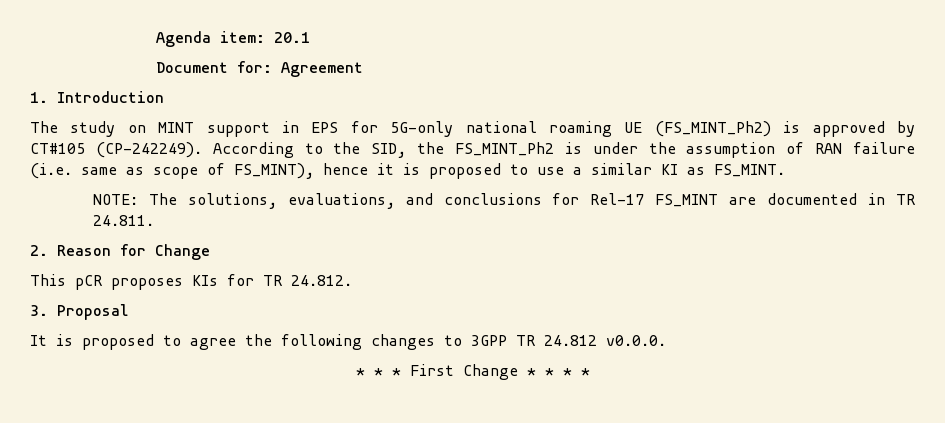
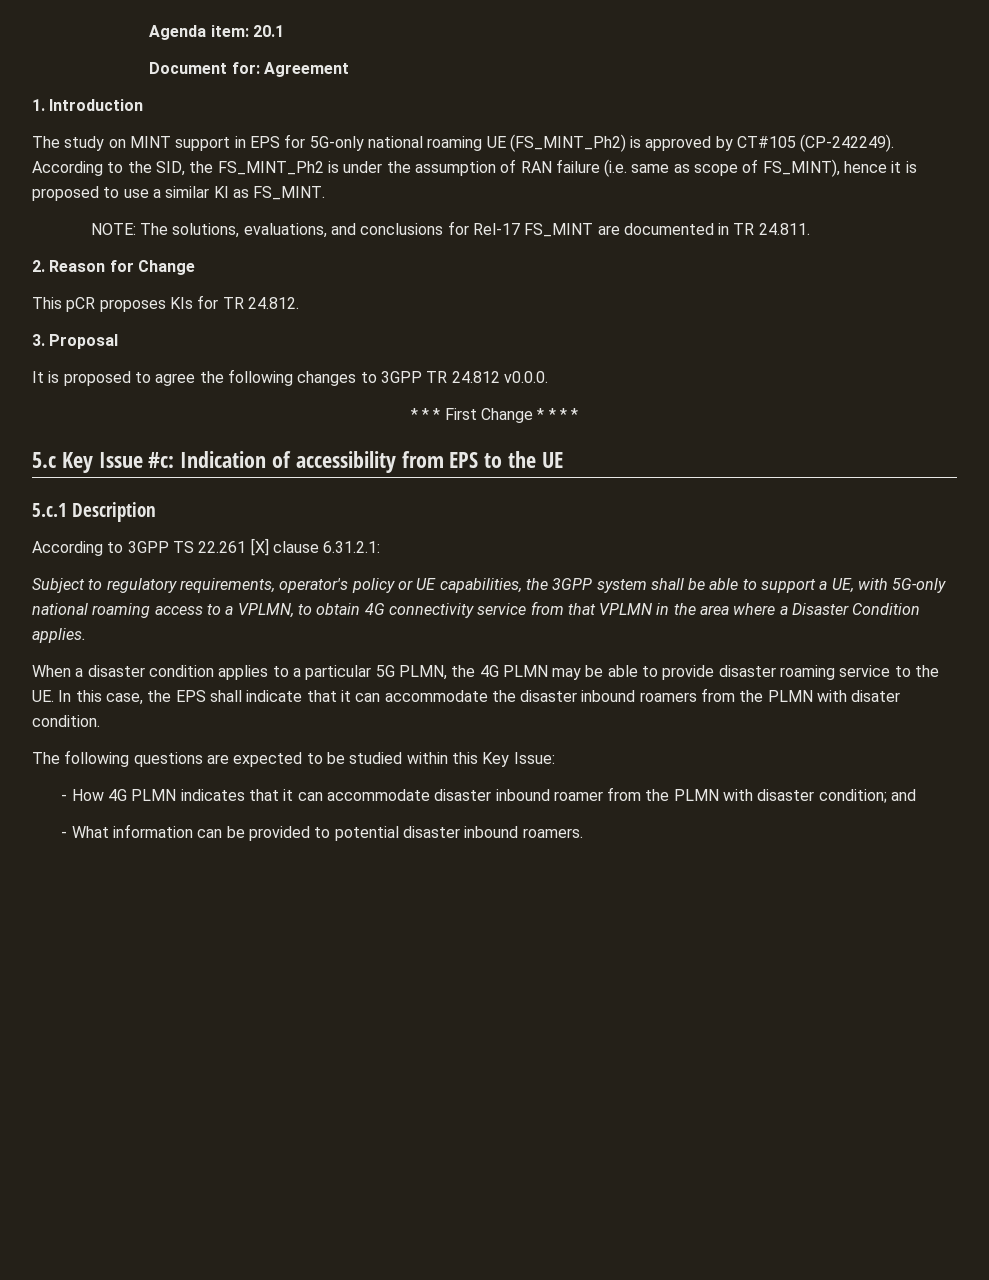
(590, 372) none -> [32,451,563,473] [32,502,156,522] [32,538,381,556] [32,578,947,593] [32,601,921,618] [32,628,86,643] [32,665,940,680] [32,688,901,705] [32,715,100,727] [32,750,555,767] [61,787,917,803] [61,824,583,841] // 5.c Key Issue #c: Indication of accessibility from EPS to the UE // 5.c.1 Description // According to 3GPP TS 22.261 [X] clause 6.31.2.1: // Subject to regulatory requirements, operator's policy or UE capabilities, the 3GPP system shall be able to support a UE, with 5G-only national roaming access to a VPLMN, to obtain 4G connectivity service from that VPLMN in the area where a Disaster Condition applies. // When a disaster condition applies to a particular 5G PLMN, the 4G PLMN may be able to provide disaster roaming service to the UE. In this case, the EPS shall indicate that it can accommodate the disaster inbound roamers from the PLMN with disater condition. // The following questions are expected to be studied within this Key Issue: // - How 4G PLMN indicates that it can accommodate disaster inbound roamer from the PLMN with disaster condition; and // - What information can be provided to potential disaster inbound roamers.

